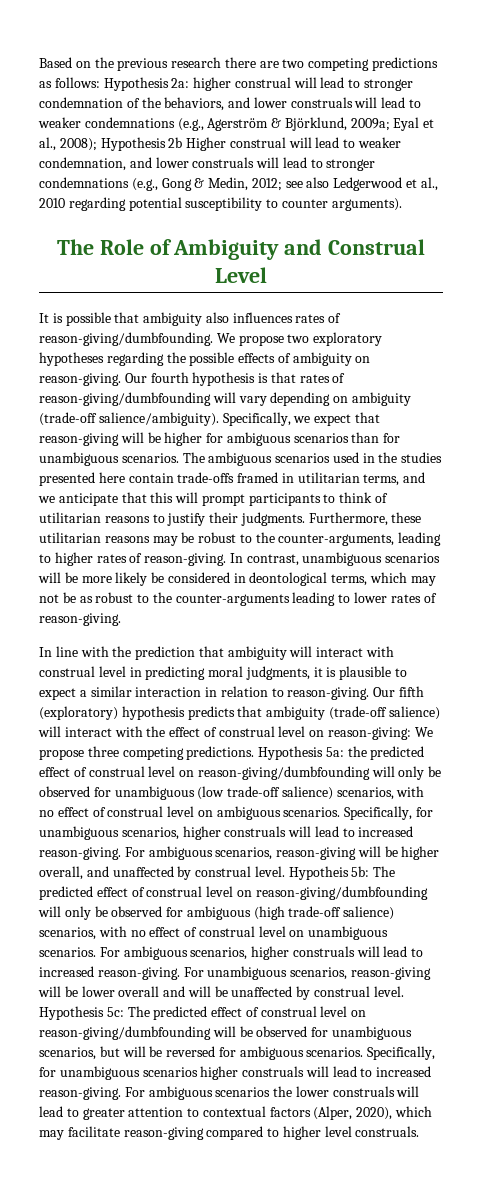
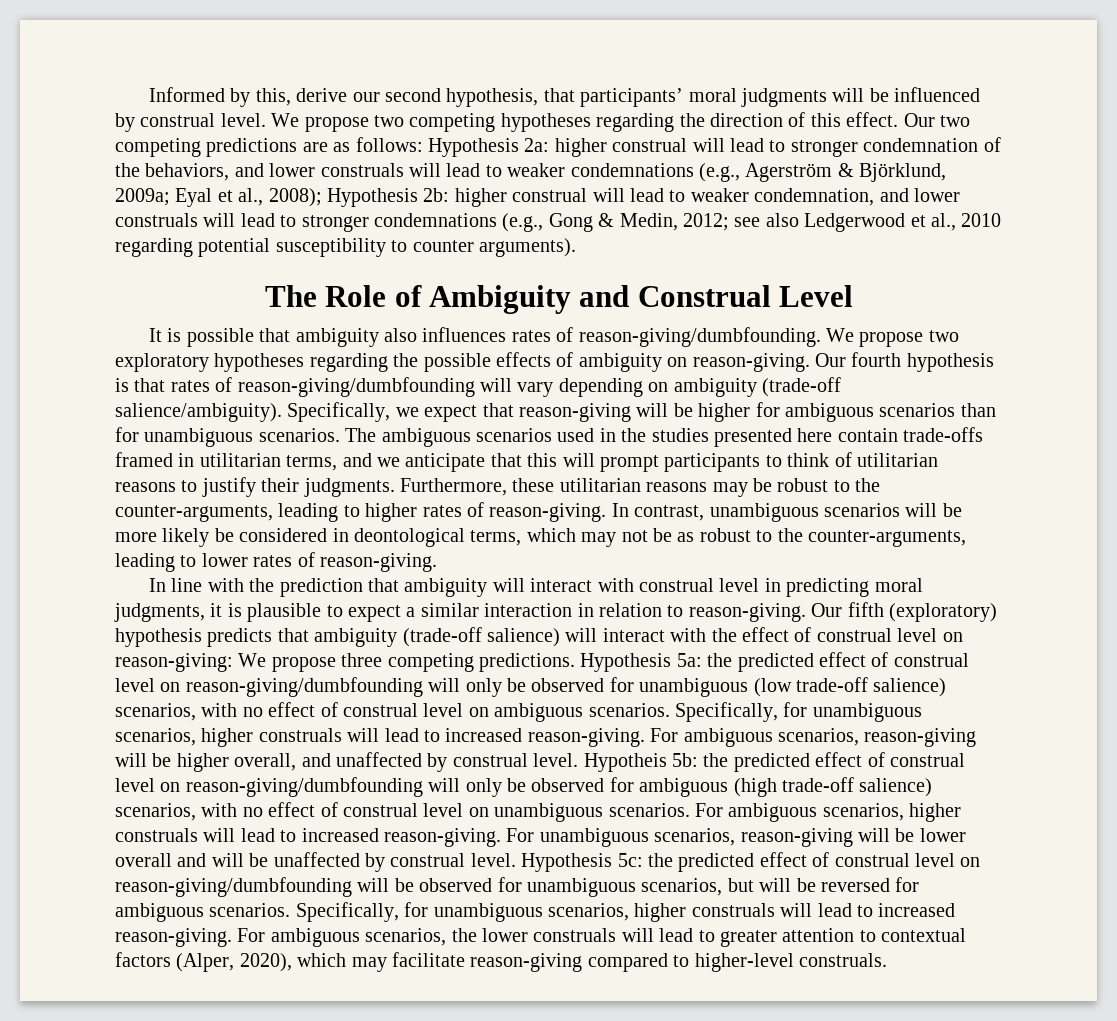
[39,57,279,71] Based on the previous research there are -> [148,87,981,107] [115,112,935,132] Informed by this, derive our second hypothesis, that participants’ moral judgments will be influenced by construal level. We propose two competing hypotheses regarding the direction of this effect. Our
(439, 64) none -> [302,142,328,152] are
[168,137,227,151] 2b Higher -> [423,188,507,207] 2b: higher
[175,594,290,606] counter-arguments -> [807,530,966,547] counter-arguments,
[373,866,396,877] The -> [703,753,729,767] the
[127,1006,150,1017] The -> [647,853,673,867] the
[142,1066,432,1080] [39,1086,271,1100] scenarios higher construals will lead to increased reason-giving. For ambiguous scenarios -> [548,903,956,922] [115,928,447,947] scenarios, higher construals will lead to increased reason-giving. For ambiguous scenarios,
[282,1126,352,1140] higher level -> [694,953,794,972] higher-level

